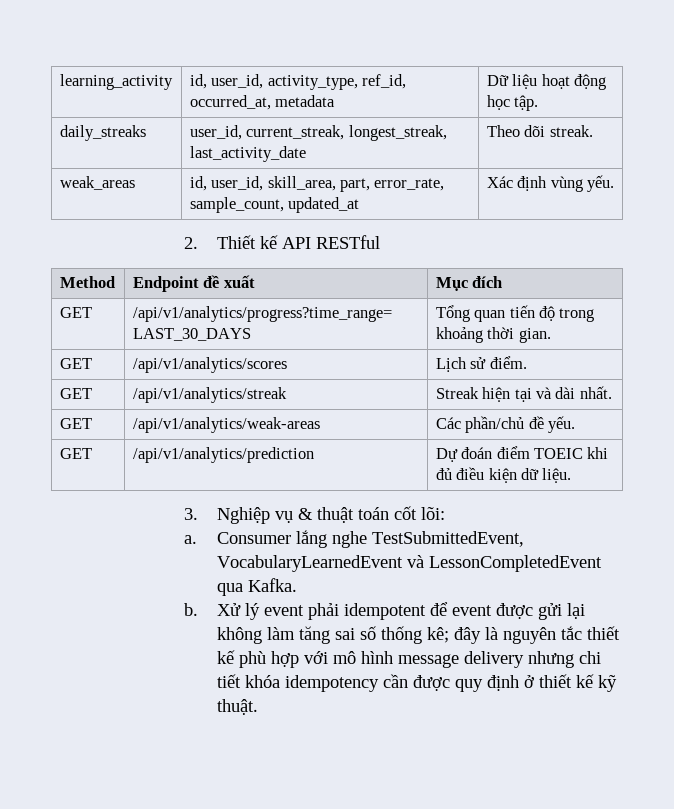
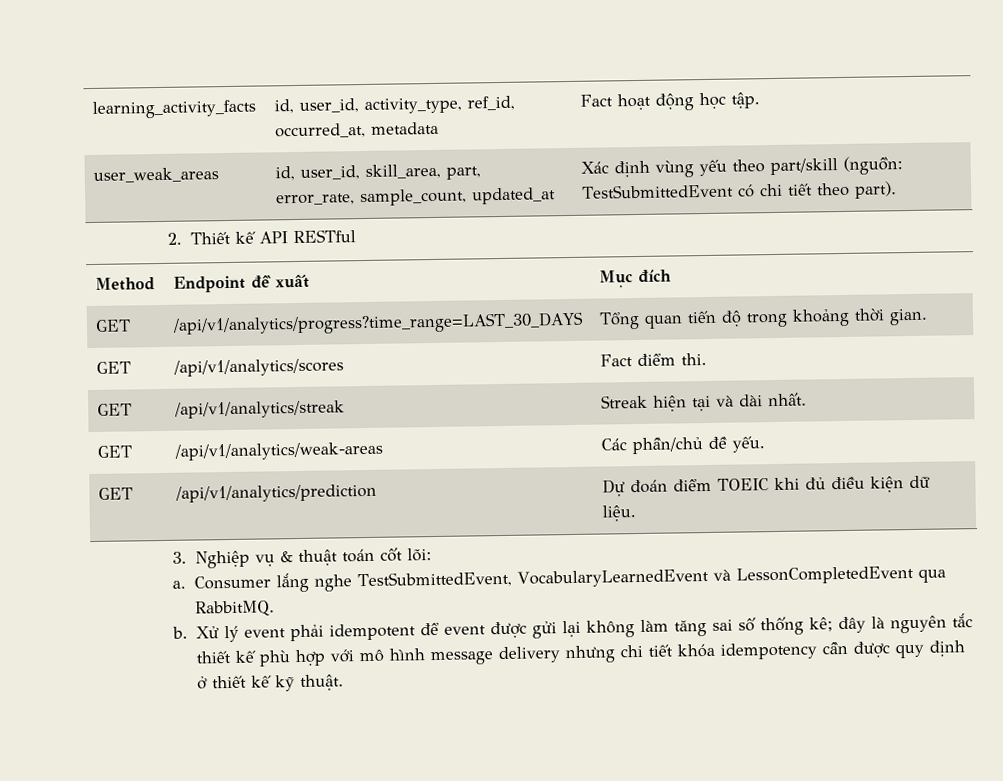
[59,74,173,90] learning_activity -> [92,99,257,119] learning_activity_facts
[486,74,538,89] Dữ liệu -> [580,94,614,107] Fact
[59,125,146,141] [189,125,447,141] [189,146,306,162] [486,125,593,137] [59,176,135,190] daily_streaks | user_id, current_streak, longest_streak, last_activity_date | Theo dõi streak. // weak_areas -> [93,167,220,183] user_weak_areas
[587,175,615,192] yếu. -> [699,156,904,177] [582,181,898,199] yếu theo part/skill (nguồn: TestSubmittedEvent có chi tiết theo part).
[435,356,527,372] Lịch sử điểm. -> [600,352,708,367] Fact điểm thi.
[248,578,298,592] Kafka. -> [194,600,275,617] RabbitMQ.

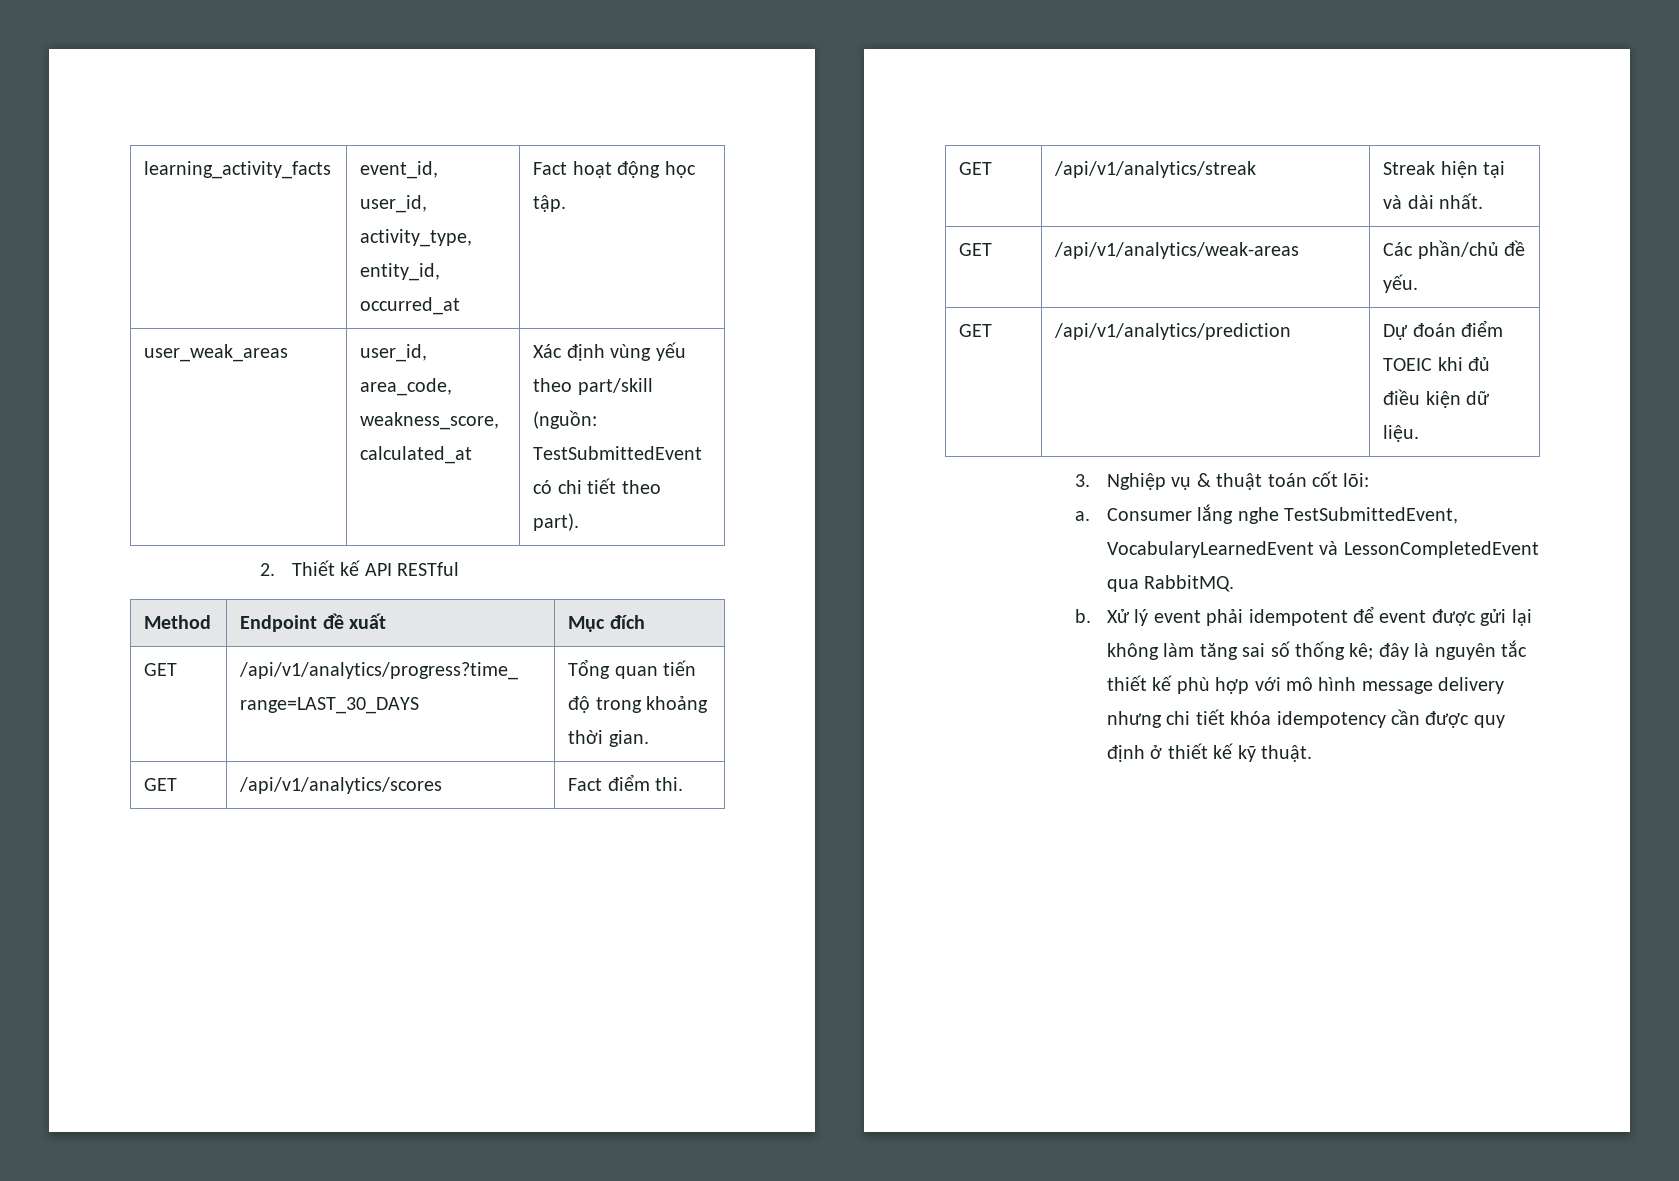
[274,99,295,114] id, -> [360,161,439,179] event_id,
[467,95,516,111] [275,121,440,139] ref_id, occurred_at, metadata -> [360,263,441,281] [360,297,461,315] entity_id, occurred_at
[275,163,482,181] [276,187,557,207] id, user_id, skill_area, part, error_rate, sample_count, updated_at -> [360,344,428,362] [360,378,453,396] [360,412,500,430] [360,446,473,464] user_id, area_code, weakness_score, calculated_at

